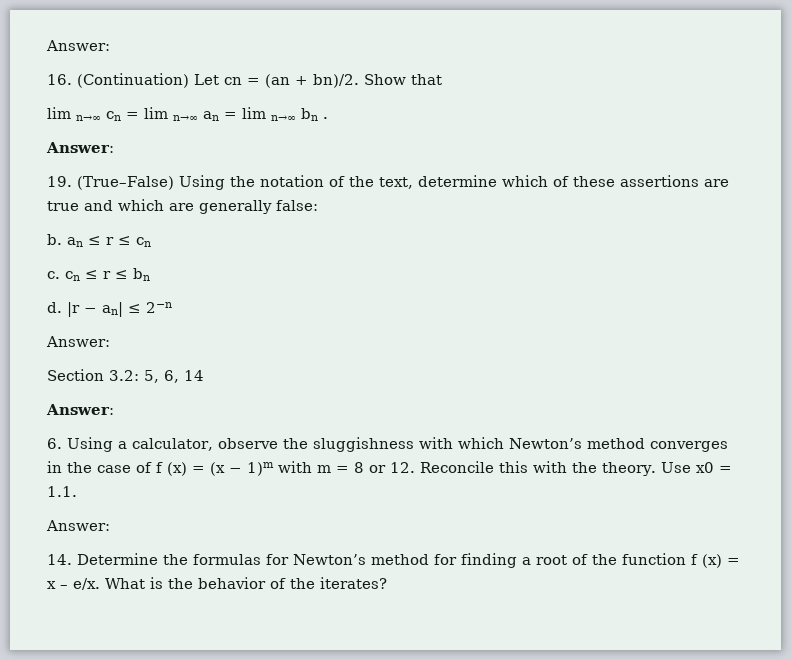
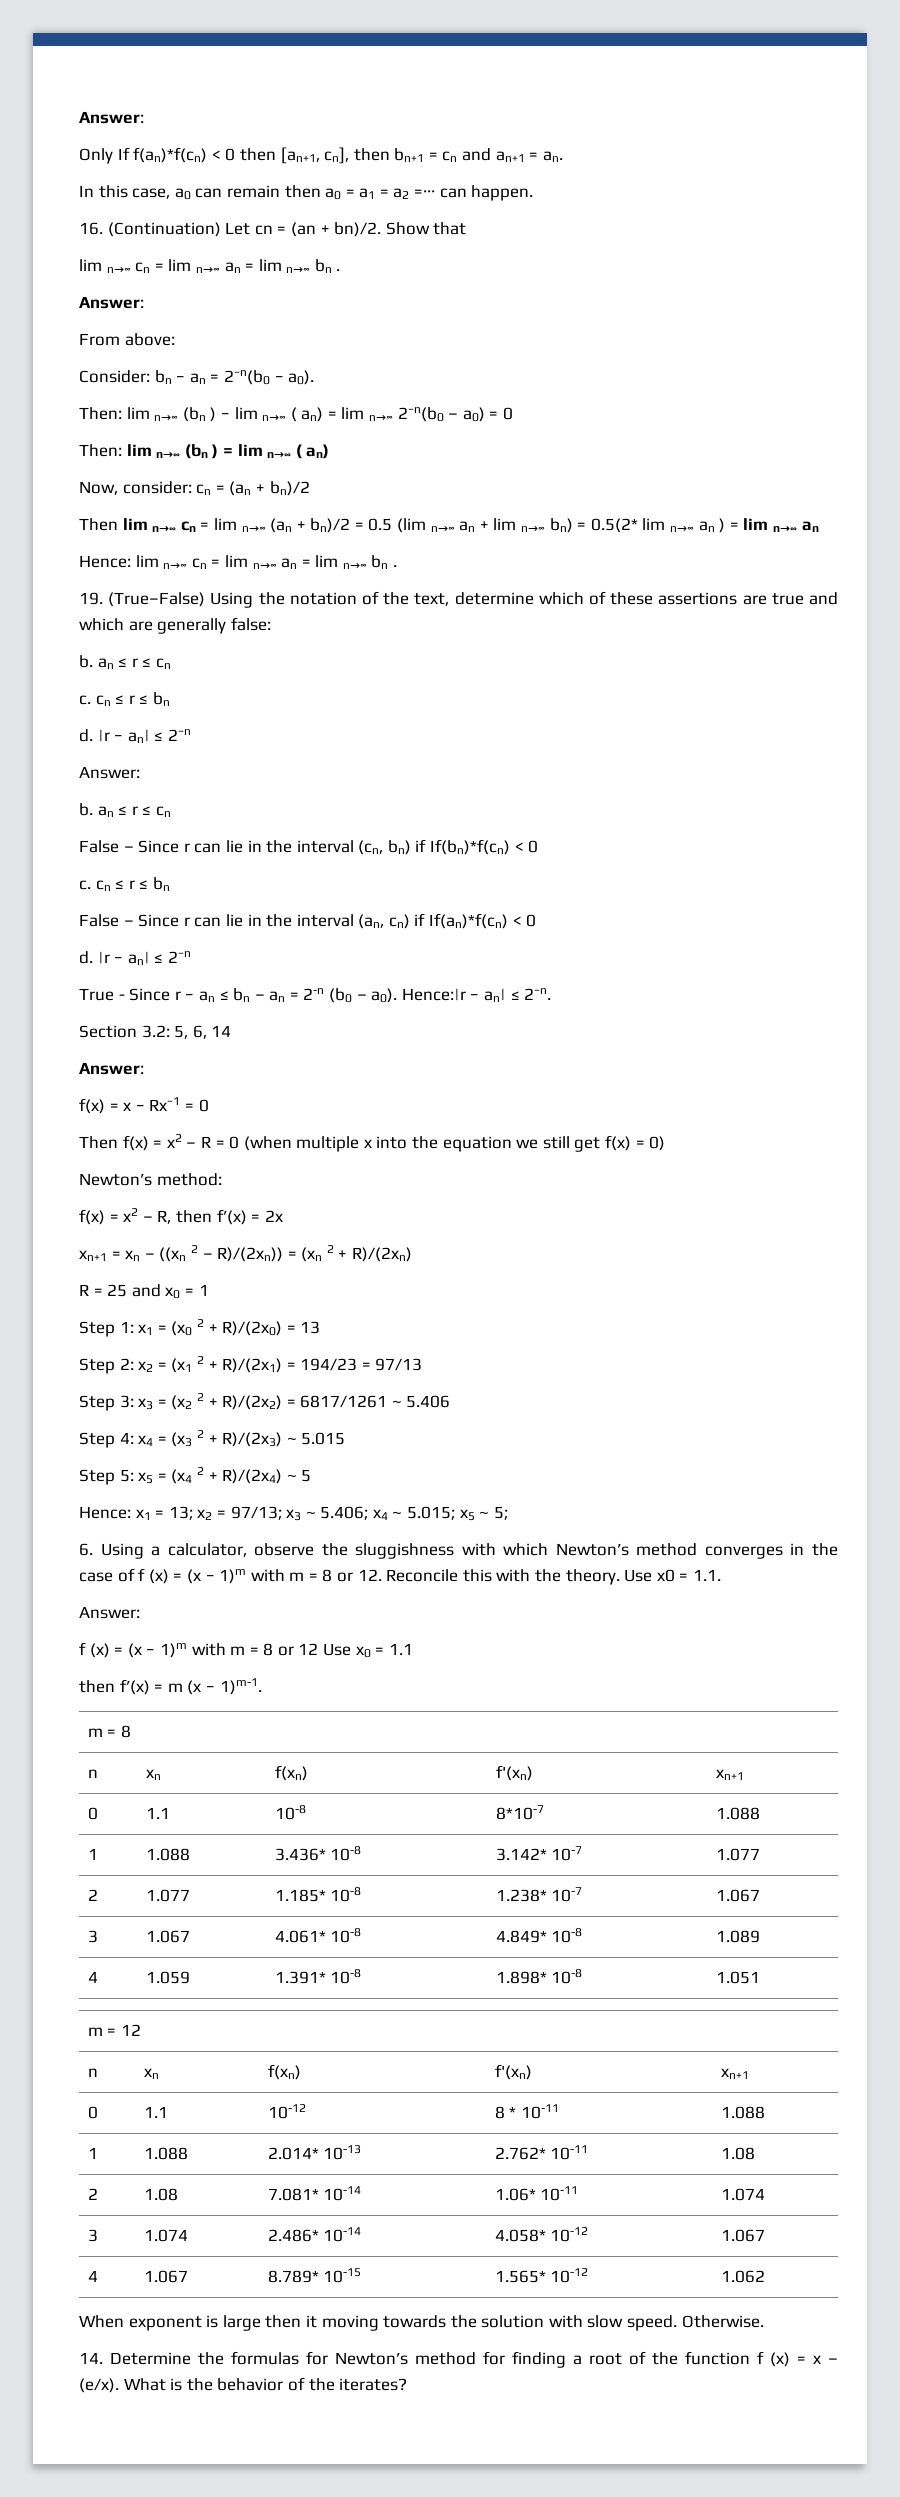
[46,40,110,51] Answer: -> [79,111,144,124] [79,147,563,164] [79,185,534,201] Answer: // Only If f(an)*f(cn) < 0 then [an+1, cn], then bn+1 = cn and an+1 = an. // In this case, a0 can remain then a0 = a1 = a2 =··· can happen.
(114, 147) none -> [79,333,175,346] [79,370,315,385] [79,407,514,422] [79,444,330,459] [79,481,310,496] [79,518,819,533] [79,555,398,569] // From above: // Consider: bn − an = 2−n(b0 − a0). // Then: lim n→∞ (bn ) − lim n→∞ ( an) = lim n→∞ 2−n(b0 – a0) = 0 // Then: lim n→∞ (bn ) = lim n→∞ ( an) // Now, consider: cn = (an + bn)/2 // Then lim n→∞ cn = lim n→∞ (an + bn)/2 = 0.5 (lim n→∞ an + lim n→∞ bn) = 0.5(2* lim n→∞ an ) = lim n→∞ an // Hence: lim n→∞ cn = lim n→∞ an = lim n→∞ bn .
(110, 341) none -> [79,803,171,817] [79,839,539,855] [79,877,170,891] [79,913,537,929] [79,951,191,965] [79,988,552,1003] // b. an ≤ r ≤ cn // False – Since r can lie in the interval (cn, bn) if If(bn)*f(cn) < 0 // c. cn ≤ r ≤ bn // False – Since r can lie in the interval (an, cn) if If(an)*f(cn) < 0 // d. |r − an| ≤ 2−n // True - Since r − an ≤ bn – an = 2-n (b0 – a0). Hence:|r − an| ≤ 2−n.
(114, 409) none -> [79,1097,209,1114] [79,1134,666,1152] [79,1173,222,1186] [79,1208,283,1225] [79,1245,198,1262] [202,1245,413,1262] [79,1284,209,1299] [79,1319,321,1337] [79,1356,423,1374] [79,1393,451,1411] [79,1430,346,1448] [79,1467,312,1485] [79,1506,508,1521] // f(x) = x − Rx−1 = 0 // Then f(x) = x2 – R = 0 (when multiple x into the equation we still get f(x) = 0) // Newton’s method: // f(x) = x2 – R, then f’(x) = 2x // xn+1 = xn – ((xn 2 – R)/(2xn)) = (xn 2 + R)/(2xn) // R = 25 and x0 = 1 // Step 1: x1 = (x0 2 + R)/(2x0) = 13 // Step 2: x2 = (x1 2 + R)/(2x1) = 194/23 = 97/13 // Step 3: x3 = (x2 2 + R)/(2x2) = 6817/1261 ~ 5.406 // Step 4: x4 = (x3 2 + R)/(2x3) ~ 5.015 // Step 5: x5 = (x4 2 + R)/(2x4) ~ 5 // Hence: x1 = 13; x2 = 97/13; x3 ~ 5.406; x4 ~ 5.015; x5 ~ 5;
(110, 525) none -> [79,1642,413,1658] [79,1678,262,1695] [87,1725,131,1738] [87,1769,98,1778] [145,1769,161,1780] [274,1765,308,1781] [495,1765,533,1781] [715,1769,744,1780] [87,1807,98,1820] [145,1807,170,1819] [274,1805,306,1820] [495,1805,544,1820] [715,1807,760,1820] [87,1848,98,1860] [145,1848,190,1861] [274,1846,362,1861] [495,1846,583,1861] [715,1848,760,1861] [87,1889,98,1901] [145,1889,190,1902] [274,1887,362,1902] [495,1887,583,1902] [715,1889,760,1902] [87,1930,98,1943] [145,1930,190,1943] [274,1928,362,1943] [495,1928,583,1943] [715,1930,760,1943] [87,1971,98,1983] [145,1971,190,1984] [274,1969,362,1984] [495,1969,583,1984] [715,1971,760,1984] [87,2024,141,2036] [87,2068,98,2077] [143,2068,159,2079] [267,2064,301,2080] [494,2064,532,2080] [720,2068,749,2079] [87,2106,98,2119] [143,2106,168,2118] [267,2104,306,2119] [494,2104,559,2119] [720,2106,765,2119] [87,2147,98,2159] [143,2147,188,2160] [267,2145,362,2160] [494,2145,589,2160] [720,2147,755,2160] [87,2188,98,2200] [143,2188,178,2201] [267,2186,362,2201] [494,2186,579,2201] [720,2188,765,2201] [87,2229,98,2242] [143,2229,188,2242] [267,2227,362,2242] [494,2227,589,2242] [720,2229,765,2242] [87,2270,98,2282] [143,2270,188,2283] [267,2268,362,2283] [494,2268,589,2283] [720,2270,765,2283] [79,2315,764,2331] // f (x) = (x − 1)m with m = 8 or 12 Use x0 = 1.1 // then f’(x) = m (x − 1)m-1. // m = 8 // n | xn | f(xn) | f'(xn) | xn+1 // 0 | 1.1 | 10-8 | 8*10-7 | 1.088 // 1 | 1.088 | 3.436* 10-8 | 3.142* 10-7 | 1.077 // 2 | 1.077 | 1.185* 10-8 | 1.238* 10-7 | 1.067 // 3 | 1.067 | 4.061* 10-8 | 4.849* 10-8 | 1.089 // 4 | 1.059 | 1.391* 10-8 | 1.898* 10-8 | 1.051 // m = 12 // n | xn | f(xn) | f'(xn) | xn+1 // 0 | 1.1 | 10-12 | 8 * 10-11 | 1.088 // 1 | 1.088 | 2.014* 10-13 | 2.762* 10-11 | 1.08 // 2 | 1.08 | 7.081* 10-14 | 1.06* 10-11 | 1.074 // 3 | 1.074 | 2.486* 10-14 | 4.058* 10-12 | 1.067 // 4 | 1.067 | 8.789* 10-15 | 1.565* 10-12 | 1.062 // When exponent is large then it moving towards the solution with slow speed. Otherwise.
[73,578,100,590] e/x. -> [79,2378,119,2393] (e/x).

